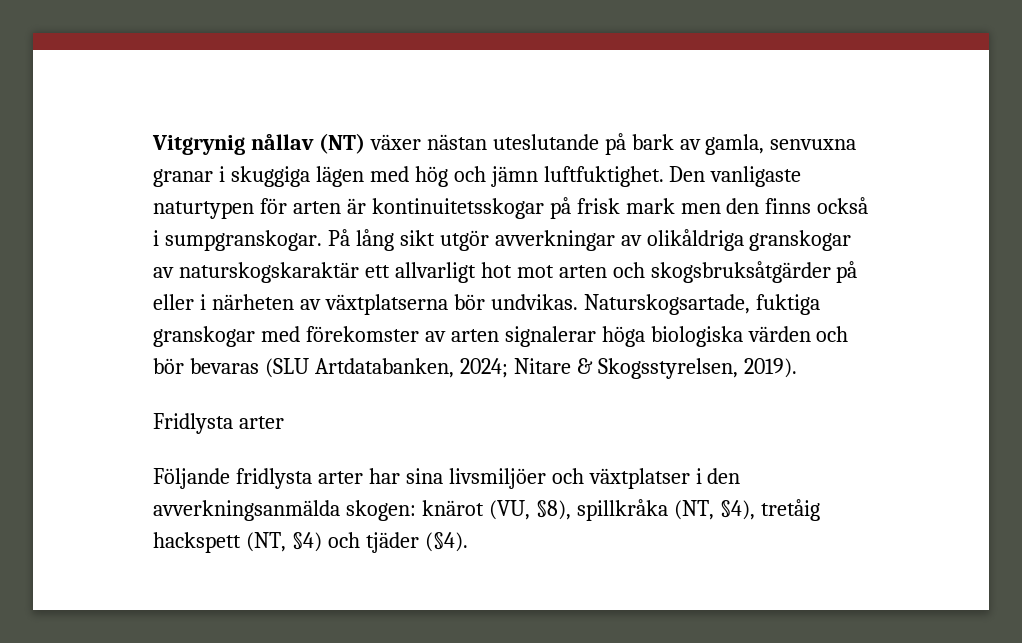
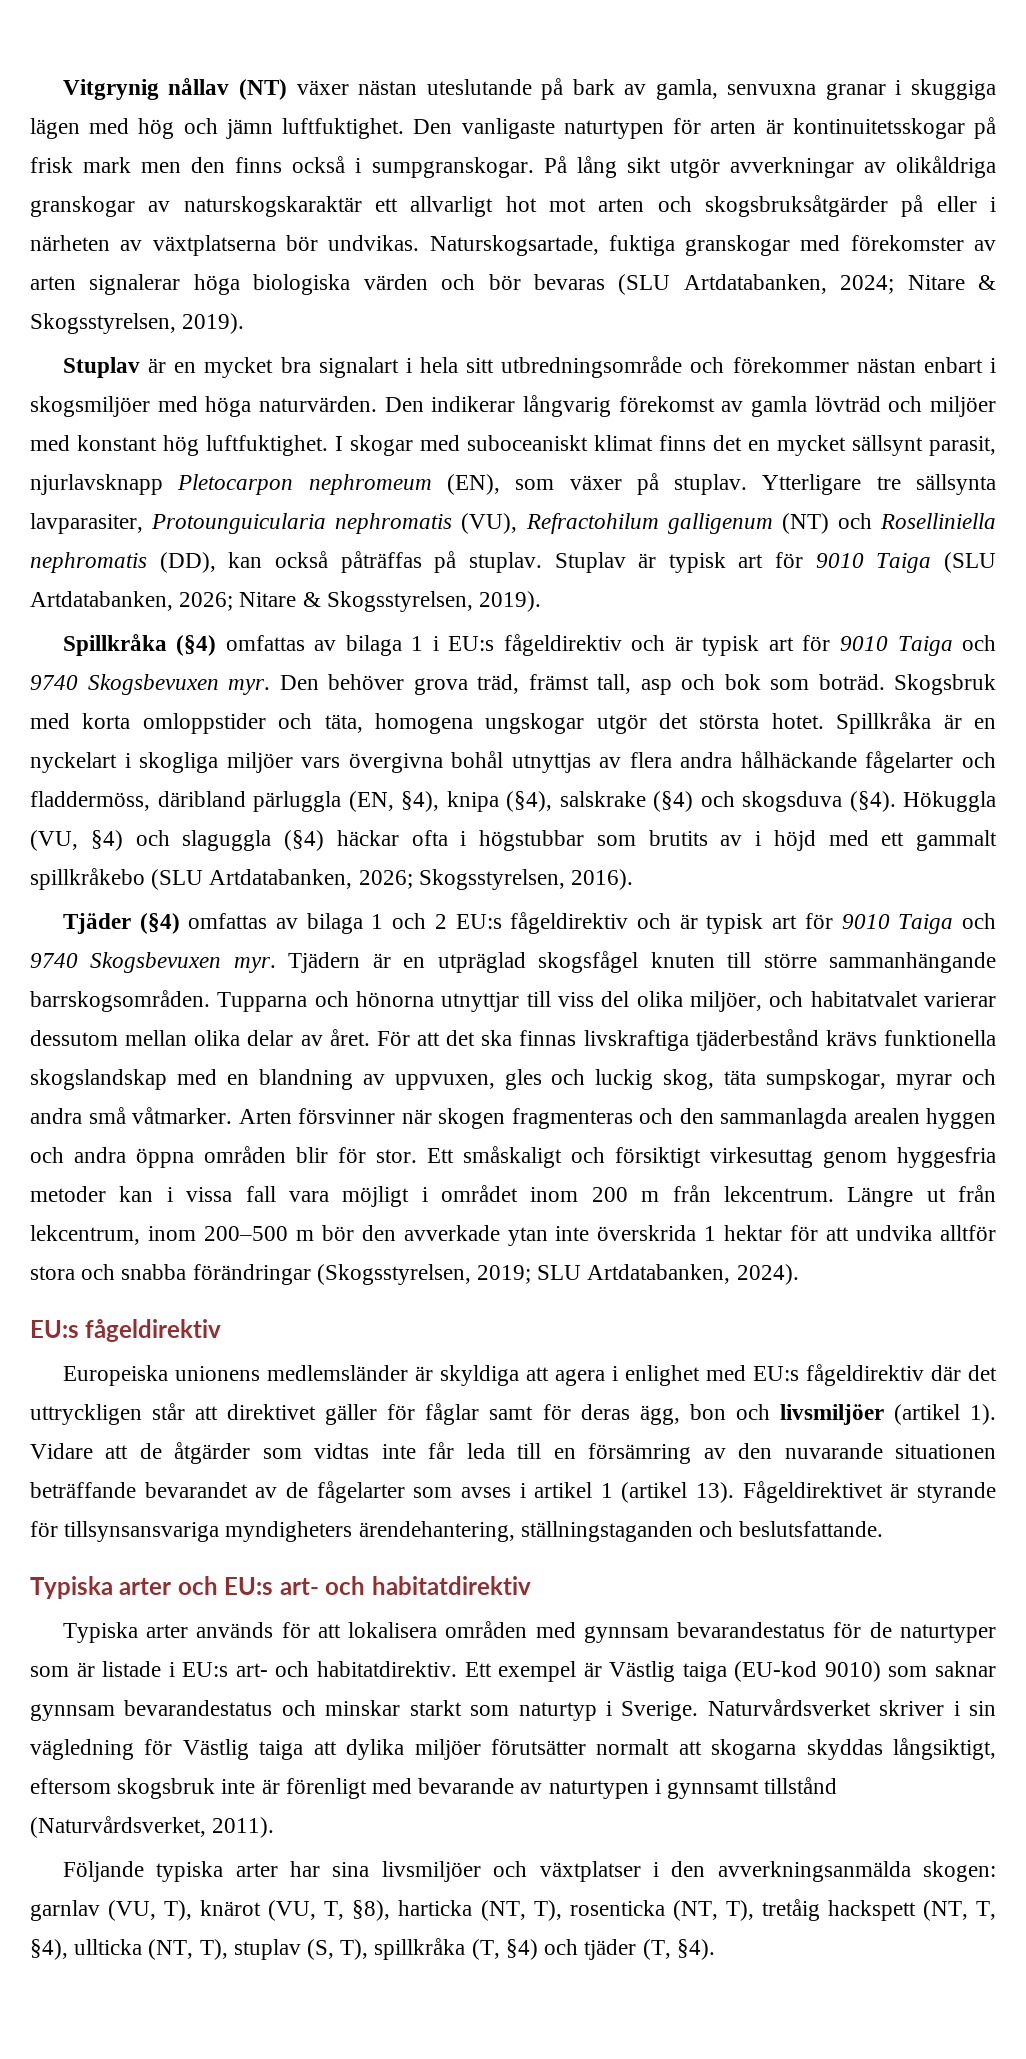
[153,413,284,434] Fridlysta arter -> [62,356,996,378] [30,395,996,417] [30,435,996,456] [30,473,996,495] [30,513,996,534] [30,551,996,573] [30,591,542,612] [62,634,996,656] [30,674,996,695] [30,712,996,734] [30,751,997,773] [30,791,996,812] [30,830,997,851] [30,868,634,890] [62,912,996,934] [30,951,996,973] [30,990,997,1012] [30,1029,996,1051] [30,1069,996,1090] [30,1107,996,1129] [30,1146,996,1168] [30,1185,996,1207] [30,1225,996,1246] [30,1264,799,1285] [30,1319,222,1342] [62,1364,997,1386] [30,1403,996,1425] [30,1442,996,1464] [30,1481,996,1503] [30,1521,884,1542] [30,1576,531,1599] [62,1621,996,1643] [30,1661,996,1682] [30,1699,996,1721] [30,1738,996,1760] [30,1777,838,1799] [30,1816,275,1838] Stuplav är en mycket bra signalart i hela sitt utbredningsområde och förekommer nästan enbart i skogsmiljöer med höga naturvärden. Den indikerar långvarig förekomst av gamla lövträd och miljöer med konstant hög luftfuktighet. I skogar med suboceaniskt klimat finns det en mycket sällsynt parasit, njurlavsknapp Pletocarpon nephromeum (EN), som växer på stuplav. Ytterligare tre sällsynta lavparasiter, Protounguicularia nephromatis (VU), Refractohilum galligenum (NT) och Roselliniella nephromatis (DD), kan också påträffas på stuplav. Stuplav är typisk art för 9010 Taiga (SLU Artdatabanken, 2026; Nitare & Skogsstyrelsen, 2019). // Spillkråka (§4) omfattas av bilaga 1 i EU:s fågeldirektiv och är typisk art för 9010 Taiga och 9740 Skogsbevuxen myr. Den behöver grova träd, främst tall, asp och bok som boträd. Skogsbruk med korta omloppstider och täta, homogena ungskogar utgör det största hotet. Spillkråka är en nyckelart i skogliga miljöer vars övergivna bohål utnyttjas av flera andra hålhäckande fågelarter och fladdermöss, däribland pärluggla (EN, §4), knipa (§4), salskrake (§4) och skogsduva (§4). Hökuggla (VU, §4) och slaguggla (§4) häckar ofta i högstubbar som brutits av i höjd med ett gammalt spillkråkebo (SLU Artdatabanken, 2026; Skogsstyrelsen, 2016). // Tjäder (§4) omfattas av bilaga 1 och 2 EU:s fågeldirektiv och är typisk art för 9010 Taiga och 9740 Skogsbevuxen myr. Tjädern är en utpräglad skogsfågel knuten till större sammanhängande barrskogsområden. Tupparna och hönorna utnyttjar till viss del olika miljöer, och habitatvalet varierar dessutom mellan olika delar av året. För att det ska finnas livskraftiga tjäderbestånd krävs funktionella skogslandskap med en blandning av uppvuxen, gles och luckig skog, täta sumpskogar, myrar och andra små våtmarker. Arten försvinner när skogen fragmenteras och den sammanlagda arealen hyggen och andra öppna områden blir för stor. Ett småskaligt och försiktigt virkesuttag genom hyggesfria metoder kan i vissa fall vara möjligt i området inom 200 m från lekcentrum. Längre ut från lekcentrum, inom 200–500 m bör den avverkade ytan inte överskrida 1 hektar för att undvika alltför stora och snabba förändringar (Skogsstyrelsen, 2019; SLU Artdatabanken, 2024). // EU:s fågeldirektiv // Europeiska unionens medlemsländer är skyldiga att agera i enlighet med EU:s fågeldirektiv där det uttryckligen står att direktivet gäller för fåglar samt för deras ägg, bon och livsmiljöer (artikel 1). Vidare att de åtgärder som vidtas inte får leda till en försämring av den nuvarande situationen beträffande bevarandet av de fågelarter som avses i artikel 1 (artikel 13). Fågeldirektivet är styrande för tillsynsansvariga myndigheters ärendehantering, ställningstaganden och beslutsfattande. // Typiska arter och EU:s art- och habitatdirektiv // Typiska arter används för att lokalisera områden med gynnsam bevarandestatus för de naturtyper som är listade i EU:s art- och habitatdirektiv. Ett exempel är Västlig taiga (EU-kod 9010) som saknar gynnsam bevarandestatus och minskar starkt som naturtyp i Sverige. Naturvårdsverket skriver i sin vägledning för Västlig taiga att dylika miljöer förutsätter normalt att skogarna skyddas långsiktigt, eftersom skogsbruk inte är förenligt med bevarande av naturtypen i gynnsamt tillstånd (Naturvårdsverket, 2011).
[235,468,312,489] fridlysta -> [156,1861,224,1882] typiska
[421,499,820,521] [153,532,286,553] knärot (VU, §8), spillkråka (NT, §4), tretåig hackspett (NT, -> [30,1899,996,1921] [30,1938,500,1960] garnlav (VU, T), knärot (VU, T, §8), harticka (NT, T), rosenticka (NT, T), tretåig hackspett (NT, T, §4), ullticka (NT, T), stuplav (S, T), spillkråka (T,
[424,532,468,552] (§4). -> [642,1939,715,1960] (T, §4).

